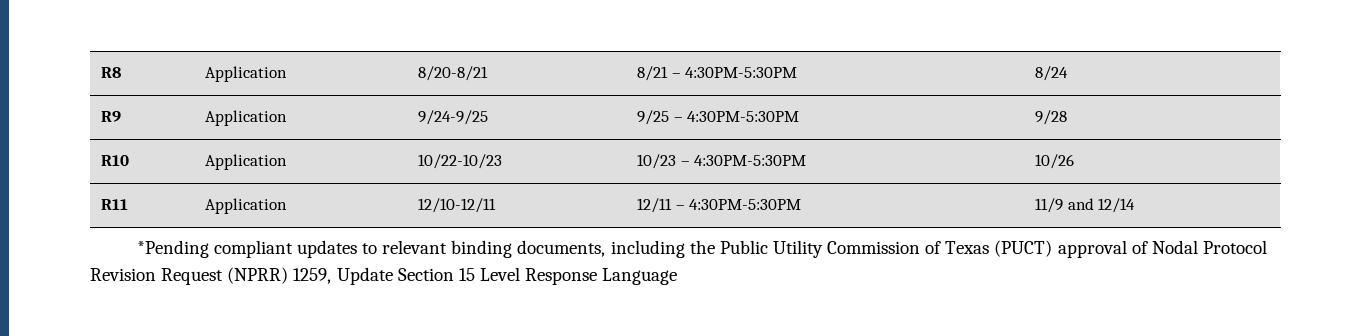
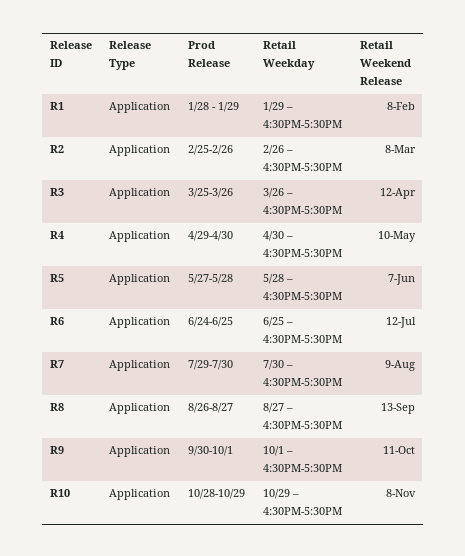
(101, 72) none -> [50,41,93,49] [50,59,63,67] [109,41,152,49] [109,59,136,70] [188,41,216,49] [188,59,231,67] [263,41,297,49] [263,59,316,70] [360,41,394,49] [360,59,412,67] [360,77,403,85] [50,102,65,110] [109,102,171,113] [188,102,240,112] [263,102,294,112] [263,120,343,128] [386,102,415,110] [50,145,65,153] [109,145,171,156] [188,145,234,155] [263,145,294,155] [263,163,343,171] [384,145,416,153] [50,188,65,196] [109,188,171,199] [188,188,234,198] [263,188,294,198] [263,206,343,214] [379,188,416,199] [50,231,65,239] [109,231,171,242] [188,231,234,241] [263,231,294,241] [263,249,343,257] [377,231,416,242] [50,274,65,282] [109,274,171,285] [188,274,234,284] [263,274,294,284] [263,292,343,300] [387,274,415,285] [50,317,65,325] [109,317,171,328] [188,317,234,327] [263,317,294,327] [263,335,343,343] [385,317,416,328] [50,360,65,368] [109,360,171,371] [188,360,234,370] [263,360,294,370] [263,378,343,386] [384,360,415,371] Release ID | Release Type | Prod Release | Retail Weekday | Retail Weekend Release // R1 | Application | 1/28 - 1/29 | 1/29 – 4:30PM-5:30PM | 8-Feb // R2 | Application | 2/25-2/26 | 2/26 – 4:30PM-5:30PM | 8-Mar // R3 | Application | 3/25-3/26 | 3/26 – 4:30PM-5:30PM | 12-Apr // R4 | Application | 4/29-4/30 | 4/30 – 4:30PM-5:30PM | 10-May // R5 | Application | 5/27-5/28 | 5/28 – 4:30PM-5:30PM | 7-Jun // R6 | Application | 6/24-6/25 | 6/25 – 4:30PM-5:30PM | 12-Jul // R7 | Application | 7/29-7/30 | 7/30 – 4:30PM-5:30PM | 9-Aug //
[418,66,489,81] [637,66,798,81] [1035,66,1069,81] 8/20-8/21 | 8/21 – 4:30PM-5:30PM | 8/24 -> [188,403,234,413] [263,403,294,413] [263,421,343,429] [380,403,415,414] 8/26-8/27 | 8/27 – 4:30PM-5:30PM | 13-Sep
[418,110,489,125] [637,110,800,125] [1035,110,1068,125] 9/24-9/25 | 9/25 – 4:30PM-5:30PM | 9/28 -> [188,446,234,456] [263,446,294,456] [263,464,343,472] [382,446,415,454] 9/30-10/1 | 10/1 – 4:30PM-5:30PM | 11-Oct
[418,154,503,169] [637,154,807,169] [1035,154,1075,169] [101,199,129,210] [205,198,288,214] [418,198,497,213] [637,198,802,213] [1035,198,1136,213] [136,240,1267,258] [90,267,678,285] 10/22-10/23 | 10/23 – 4:30PM-5:30PM | 10/26 // R11 | Application | 12/10-12/11 | 12/11 – 4:30PM-5:30PM | 11/9 and 12/14 // *Pending compliant updates to relevant binding documents, including the Public Utility Commission of Texas (PUCT) approval of Nodal Protocol Revision Request (NPRR) 1259, Update Section 15 Level Response Language -> [188,489,246,499] [263,489,300,499] [263,507,343,515] [385,489,416,497] 10/28-10/29 | 10/29 – 4:30PM-5:30PM | 8-Nov

